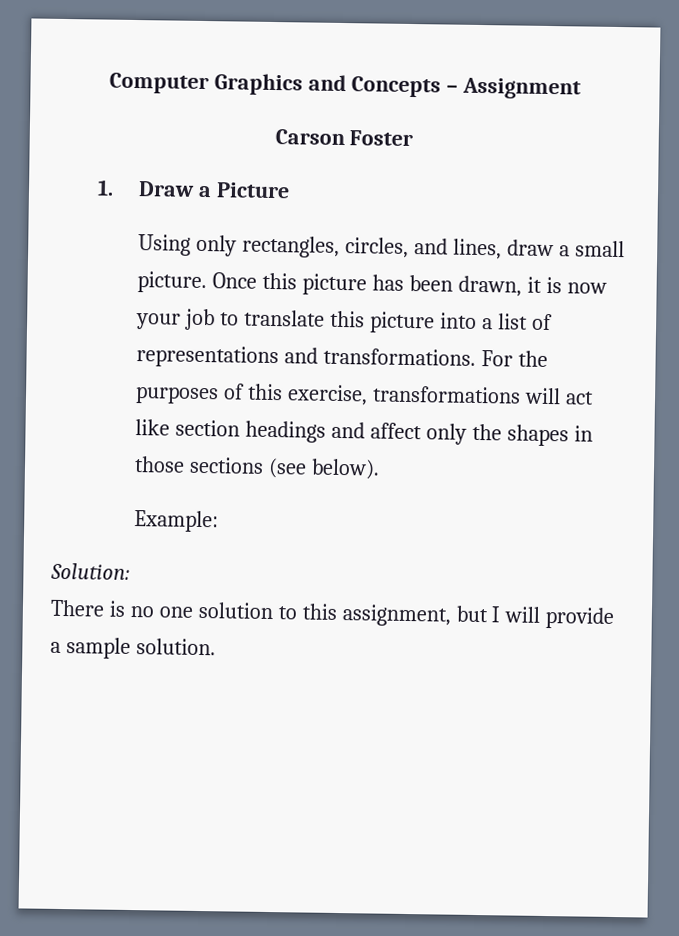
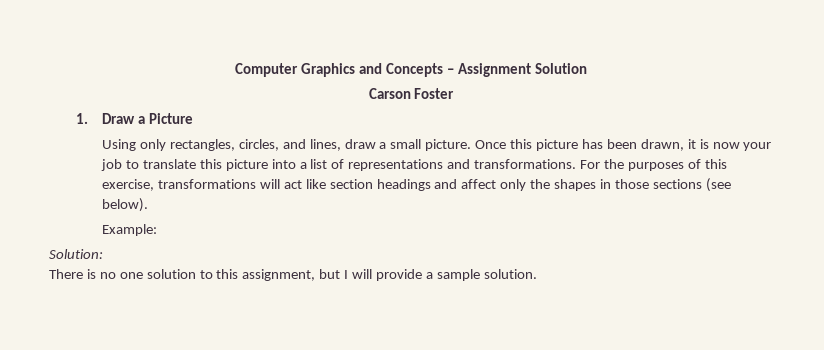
(582, 88) none -> [534,63,587,74] Solution

